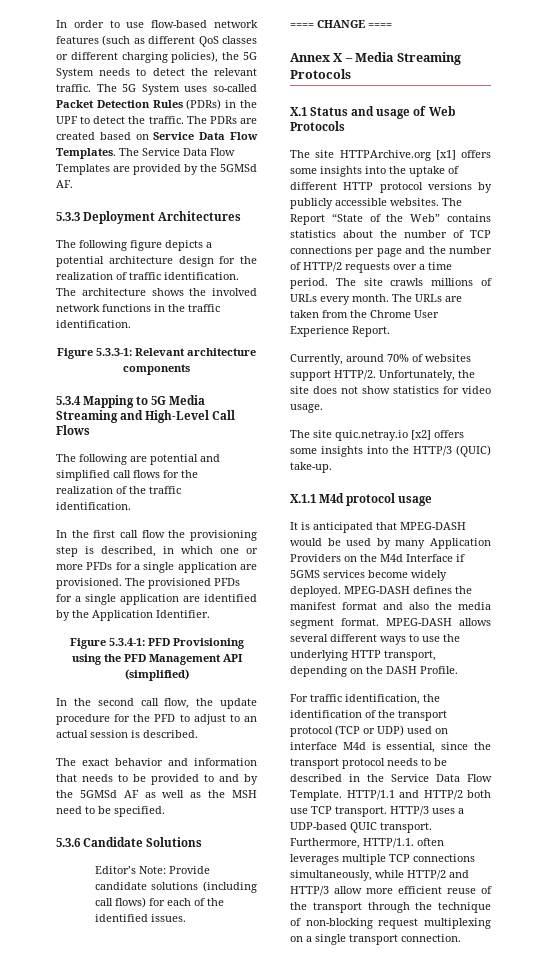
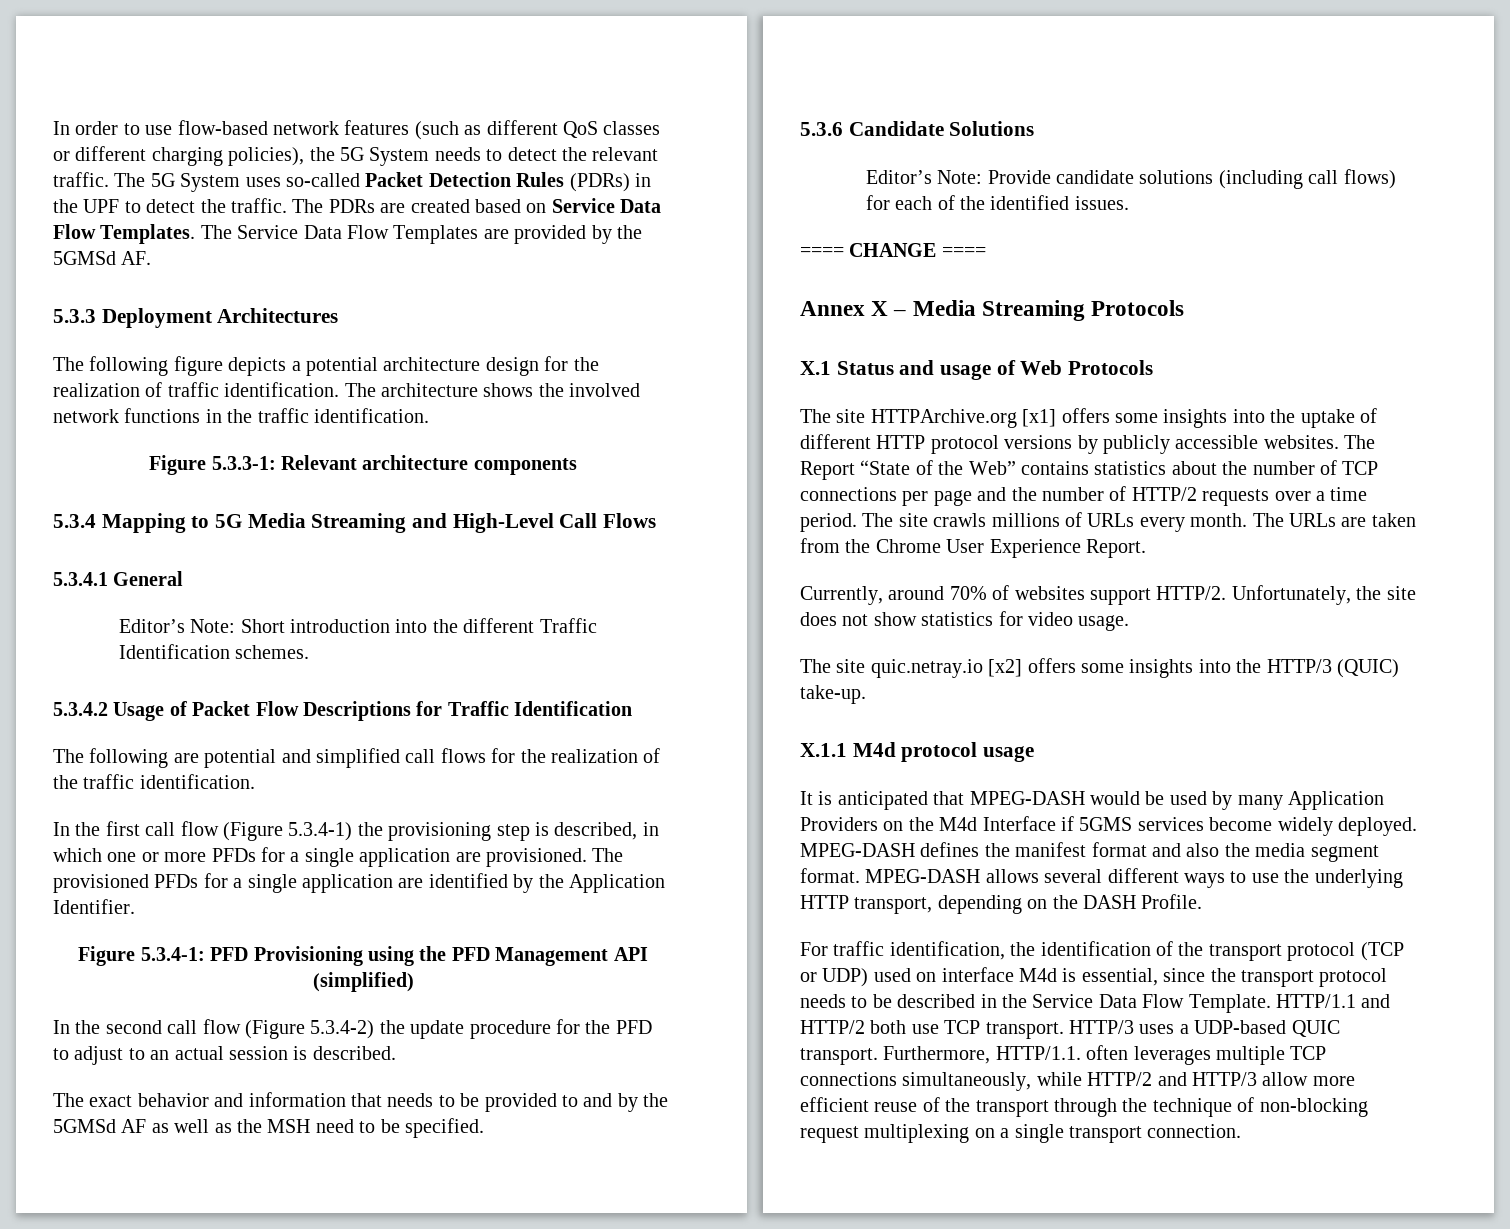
(90, 430) none -> [53,571,184,586] [118,618,597,633] [118,644,310,659] [53,701,633,721] // 5.3.4.1 General // Editor’s Note: Short introduction into the different Traffic Identification schemes. // 5.3.4.2 Usage of Packet Flow Descriptions for Traffic Identification
(165, 534) none -> [223,822,353,841] (Figure 5.3.4-1)
[164,698,190,709] flow, -> [202,1019,375,1039] flow (Figure 5.3.4-2)

